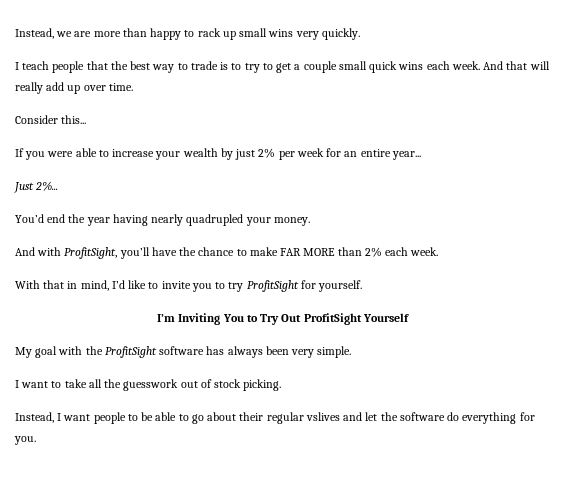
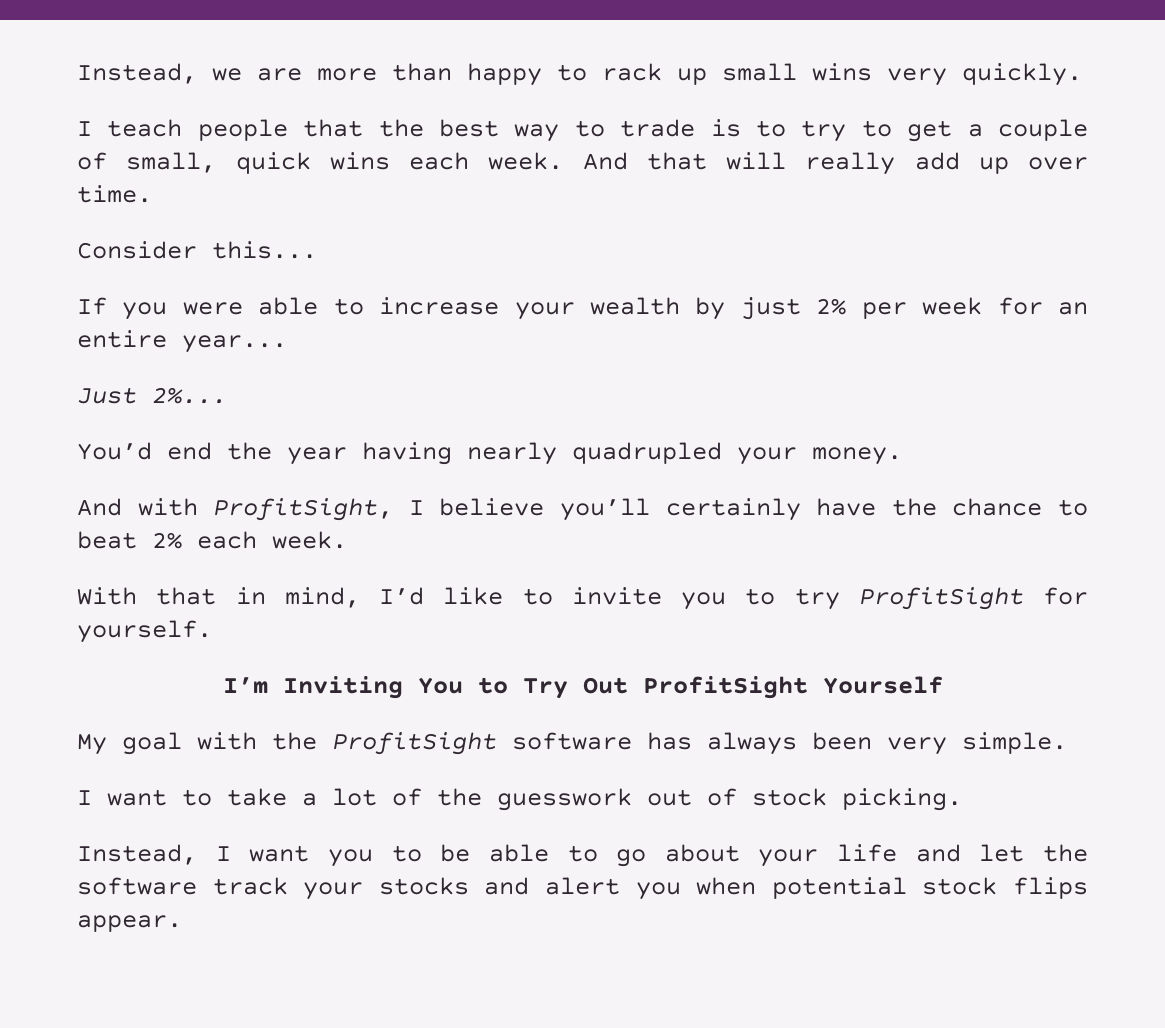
[338,61,367,70] small -> [77,152,217,173] of small,
[119,247,362,259] you’ll have the chance to make FAR MORE than -> [408,498,1088,521] [77,531,137,549] I believe you’ll certainly have the chance to beat
[88,379,102,388] all -> [302,788,422,806] a lot of
[93,412,126,424] people -> [327,849,373,867] you
[239,412,340,424] their regular vslives -> [758,844,898,867] your life
[447,412,535,424] [14,436,36,445] do everything for you. -> [212,877,1088,900] [77,915,182,932] track your stocks and alert you when potential stock flips appear.

